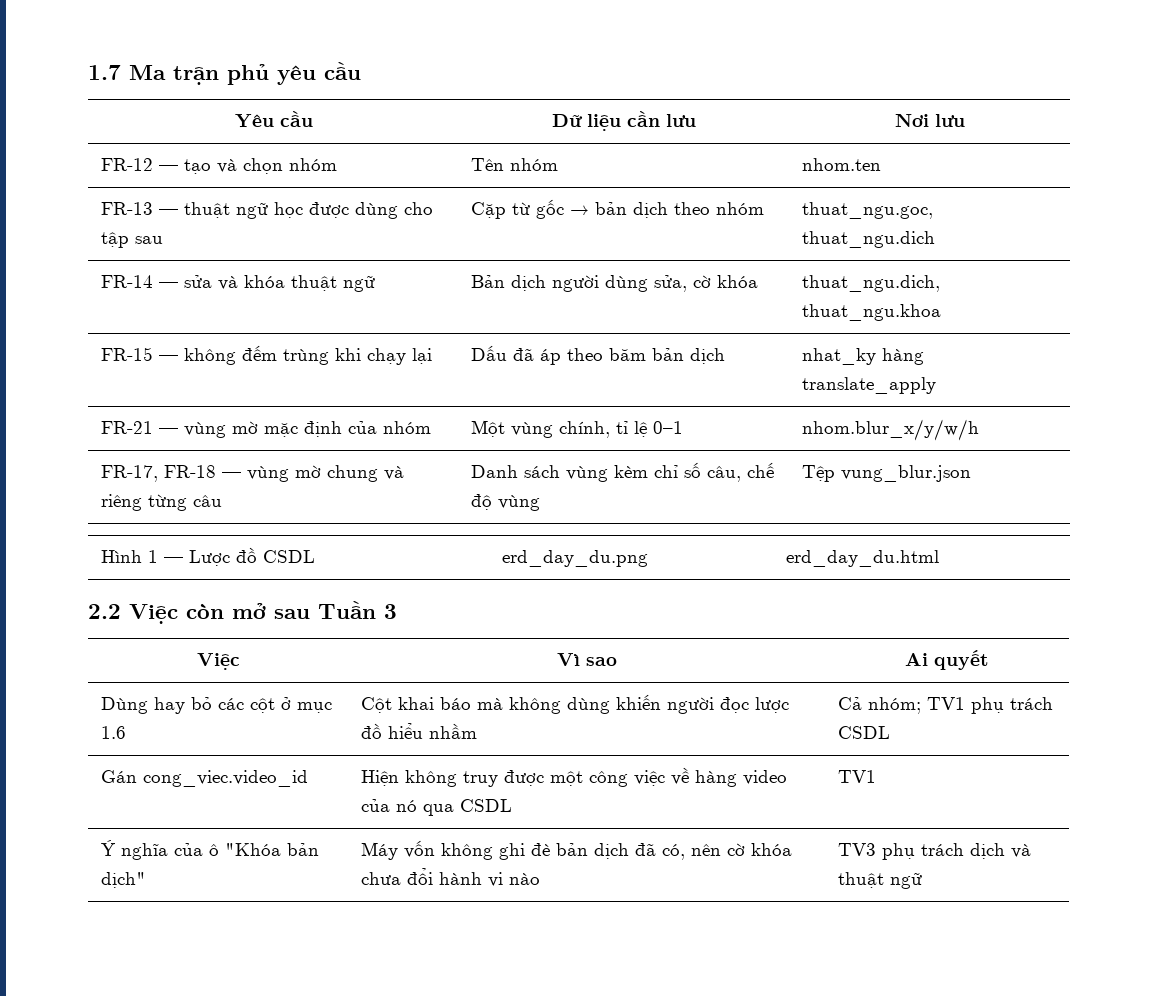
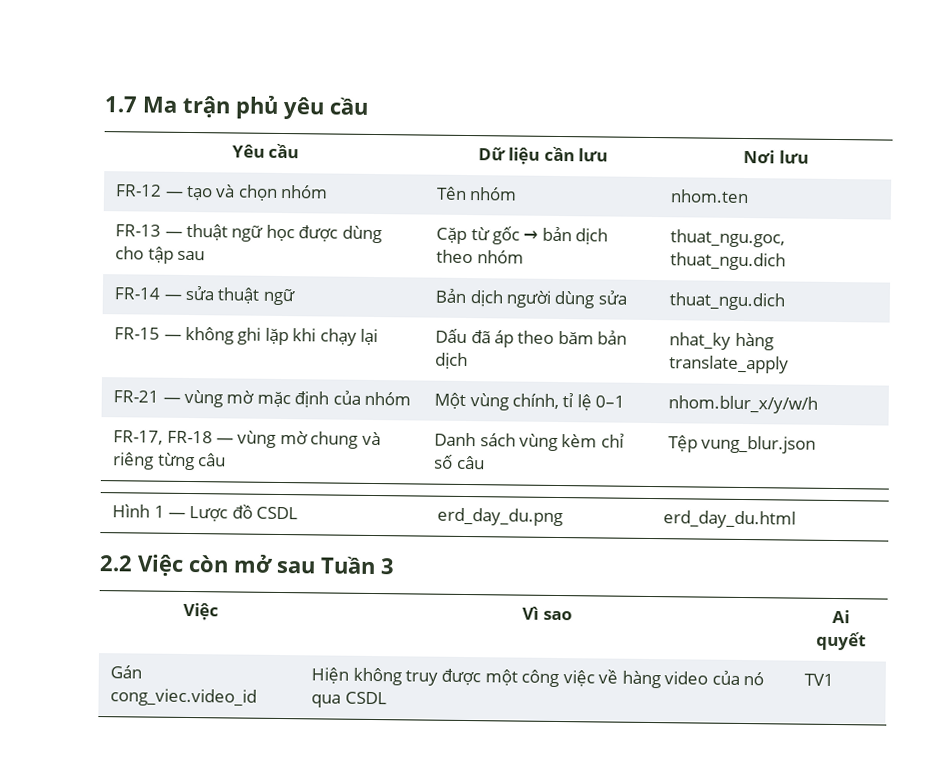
[217,275,285,290] và khóa -> (214, 293) none
[653,275,758,292] [801,275,940,292] [801,304,941,321] sửa, cờ khóa | thuat_ngu.dich, thuat_ngu.khoa -> [597,290,627,305] [669,292,786,311] sửa | thuat_ngu.dich
[241,345,329,365] đếm trùng -> [237,327,289,346] ghi lặp
[706,462,774,482] [470,494,540,511] câu, chế độ vùng -> [456,455,485,470] câu
[100,697,332,714] [100,726,126,739] [360,694,789,714] [360,723,477,739] [837,697,1053,714] [837,726,890,739] // Dùng hay bỏ các cột ở mục 1.6 | Cột khai báo mà không dùng khiến người đọc lược đồ hiểu nhầm | Cả nhóm; TV1 phụ trách CSDL -> (866, 641) none
[100,840,319,860] [100,872,146,888] [360,840,792,860] [360,868,540,887] [837,843,1031,860] [837,872,922,889] // Ý nghĩa của ô "Khóa bản dịch" | Máy vốn không ghi đè bản dịch đã có, nên cờ khóa chưa đổi hành vi nào | TV3 phụ trách dịch và thuật ngữ -> (835, 680) none

